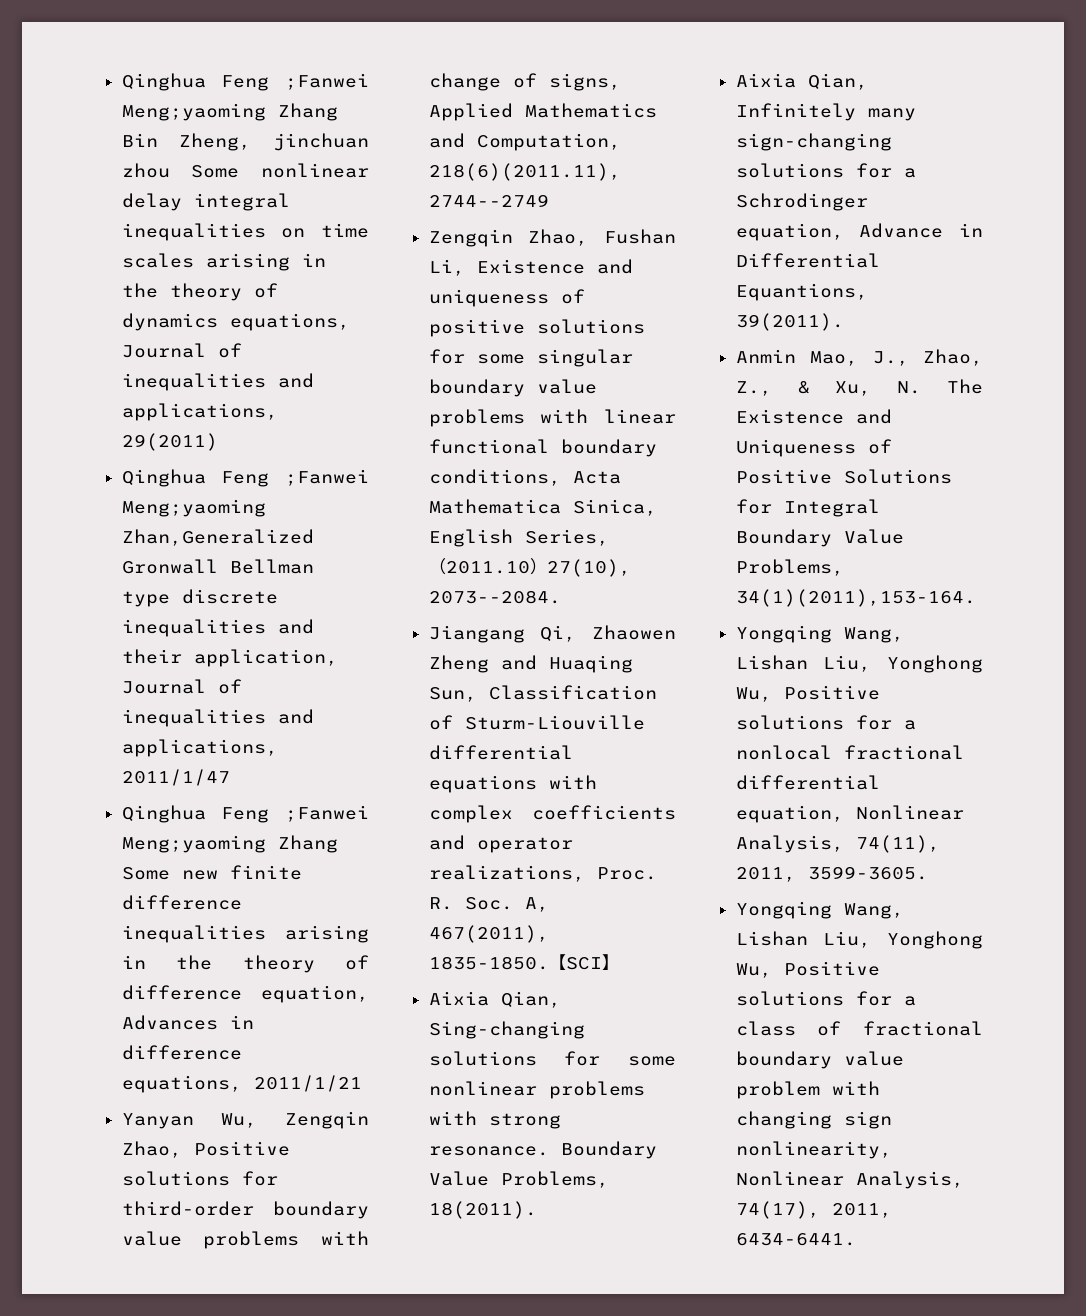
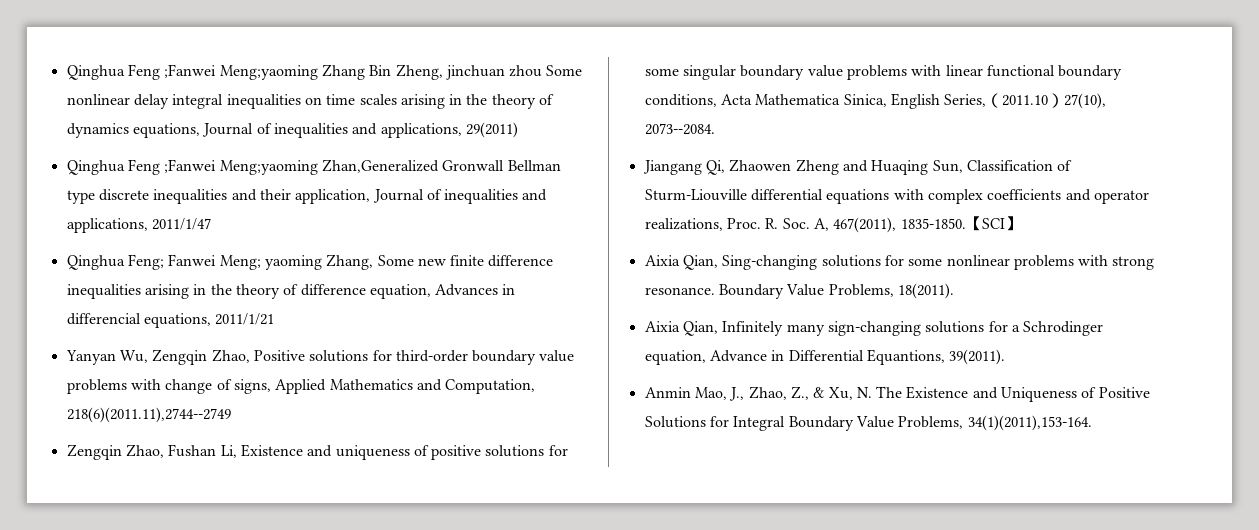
[221,805,369,823] [121,835,338,853] Feng ;Fanwei Meng;yaoming Zhang -> [127,254,374,270] Feng; Fanwei Meng; yaoming Zhang,
[121,1045,242,1060] difference -> [66,313,141,325] differencial
[735,625,904,643] [735,655,983,673] [735,685,880,702] [735,715,916,730] [735,745,964,760] [735,775,880,790] [735,805,964,823] [735,835,940,853] [735,866,928,882] [735,901,904,919] [735,931,983,949] [735,961,880,978] [735,991,916,1006] [735,1021,983,1036] [735,1051,904,1069] [735,1081,880,1099] [735,1111,892,1129] [735,1141,892,1159] [735,1171,964,1189] [735,1201,892,1219] [735,1233,856,1246] // Yongqing Wang, Lishan Liu, Yonghong Wu, Positive solutions for a nonlocal fractional differential equation, Nonlinear Analysis, 74(11), 2011, 3599-3605. // Yongqing Wang, Lishan Liu, Yonghong Wu, Positive solutions for a class of fractional boundary value problem with changing sign nonlinearity, Nonlinear Analysis, 74(17), 2011, 6434-6441. -> (1092, 423) none

